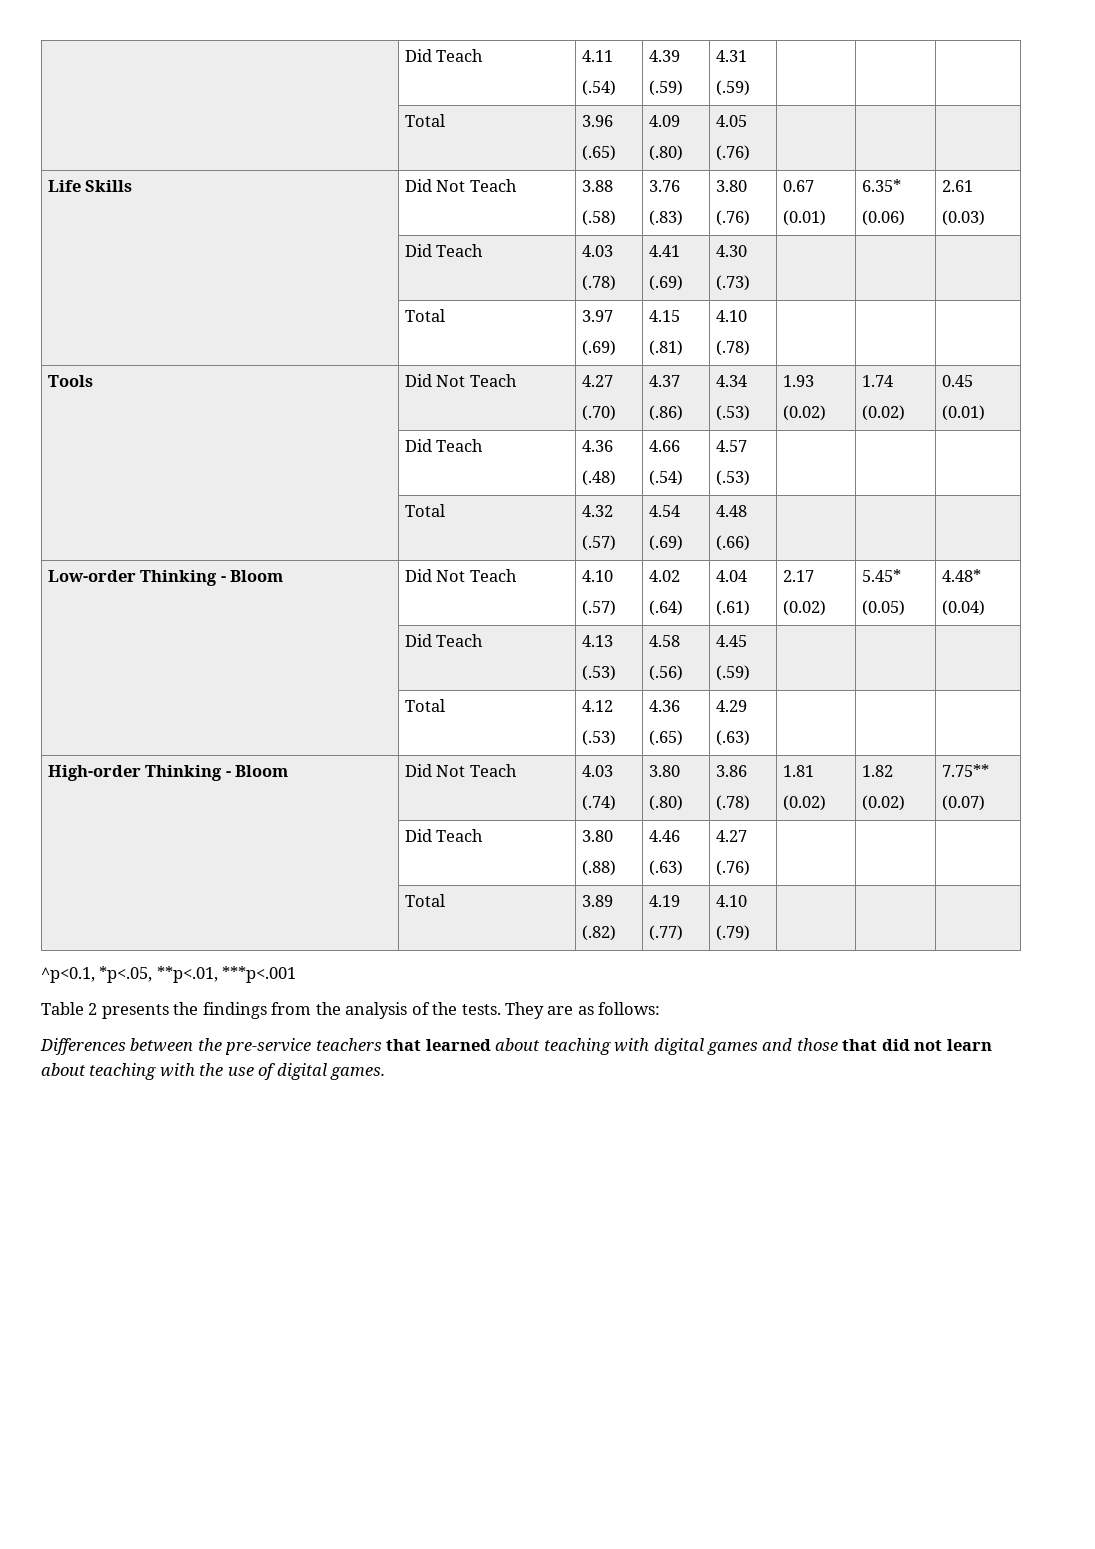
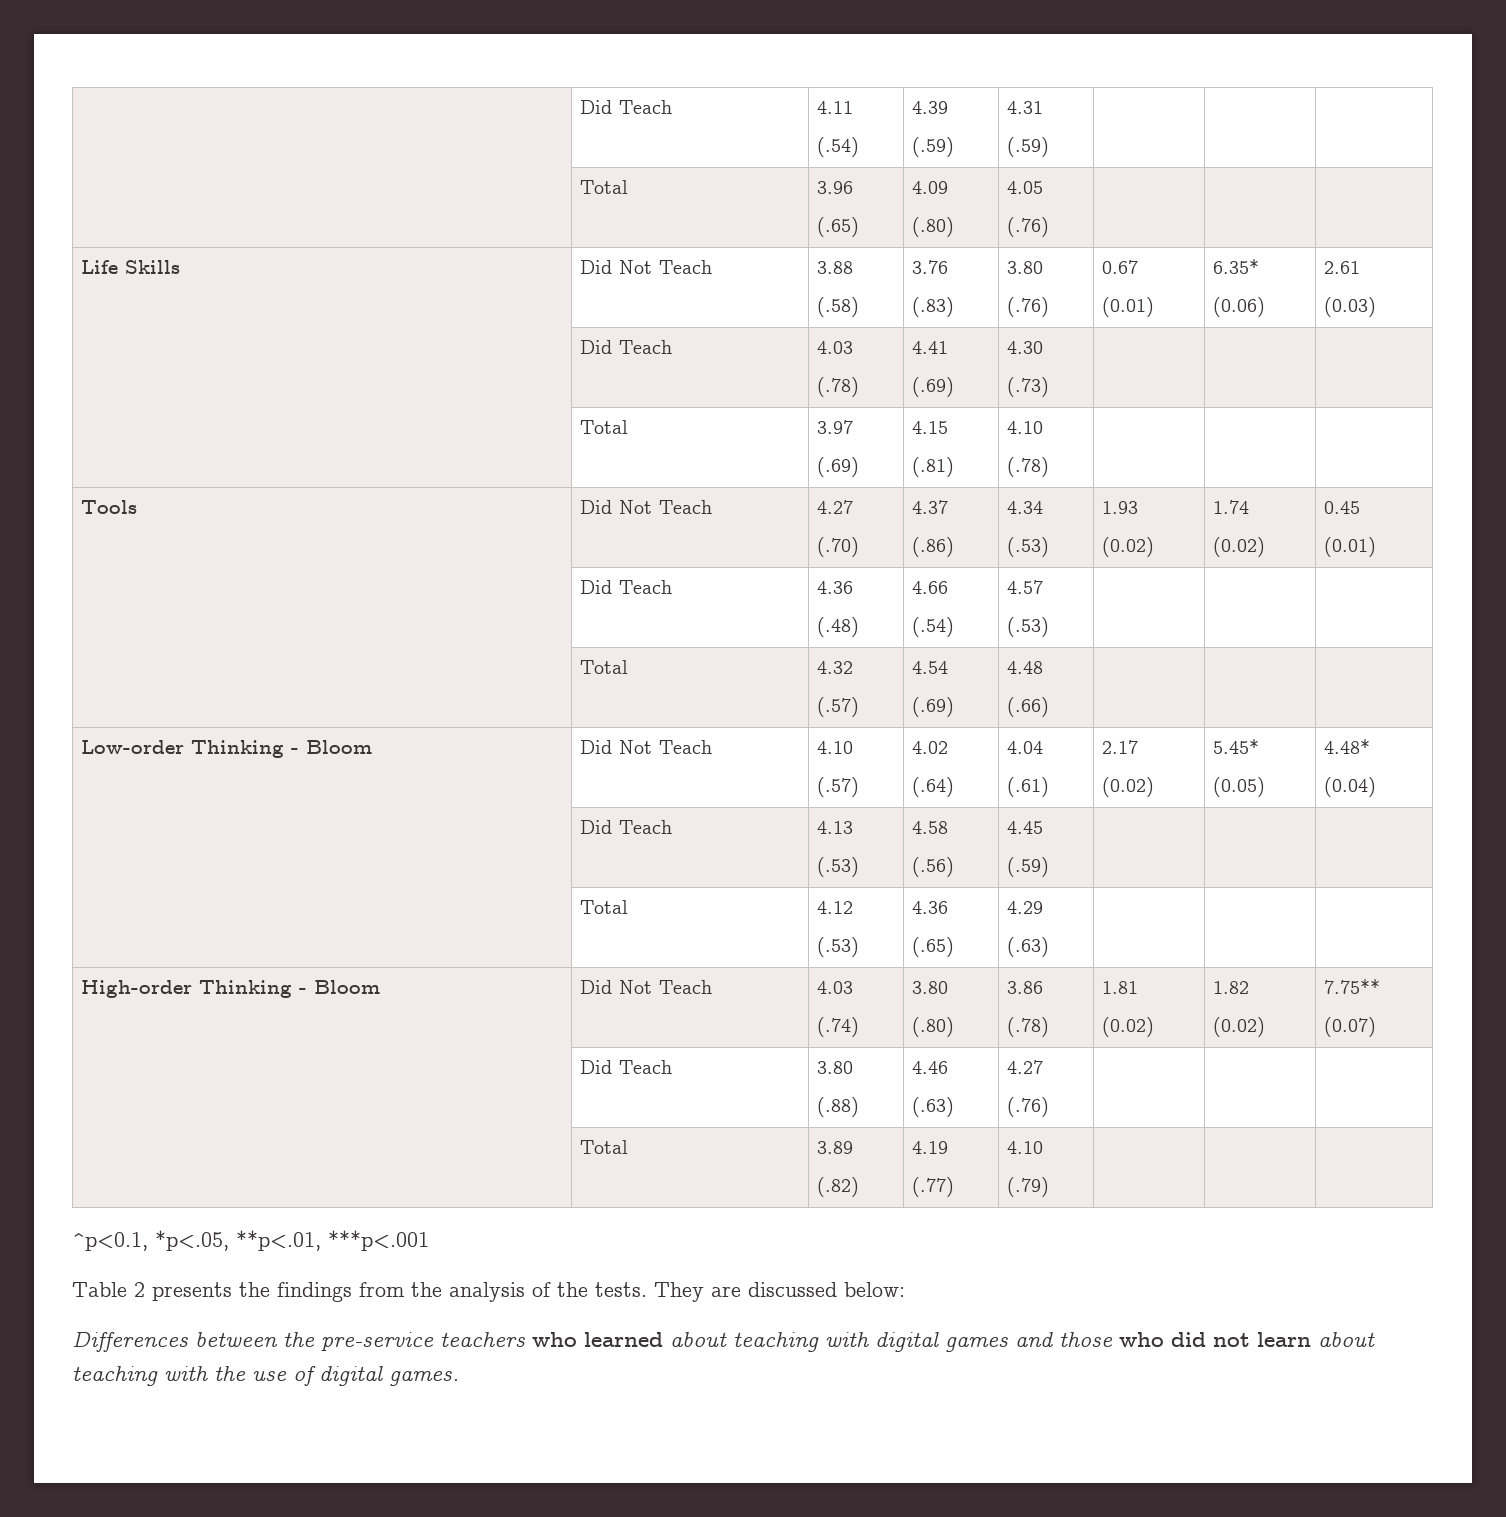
[577,1002,661,1015] as follows: -> [748,1282,905,1297] discussed below:
[386,1039,422,1051] that -> [532,1332,577,1347] who
[842,1039,878,1051] that -> [1119,1332,1164,1347] who

